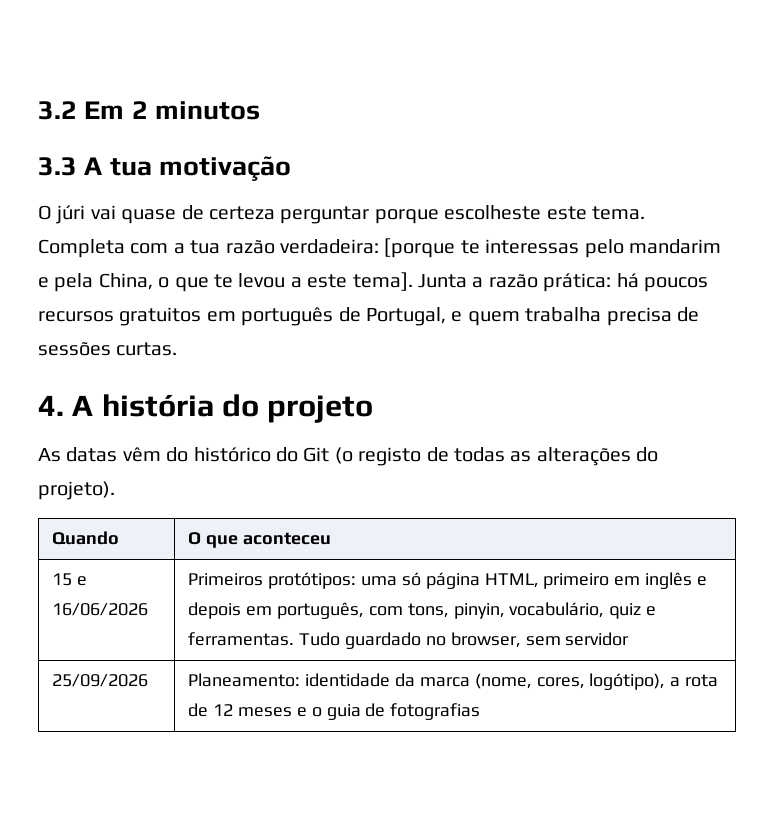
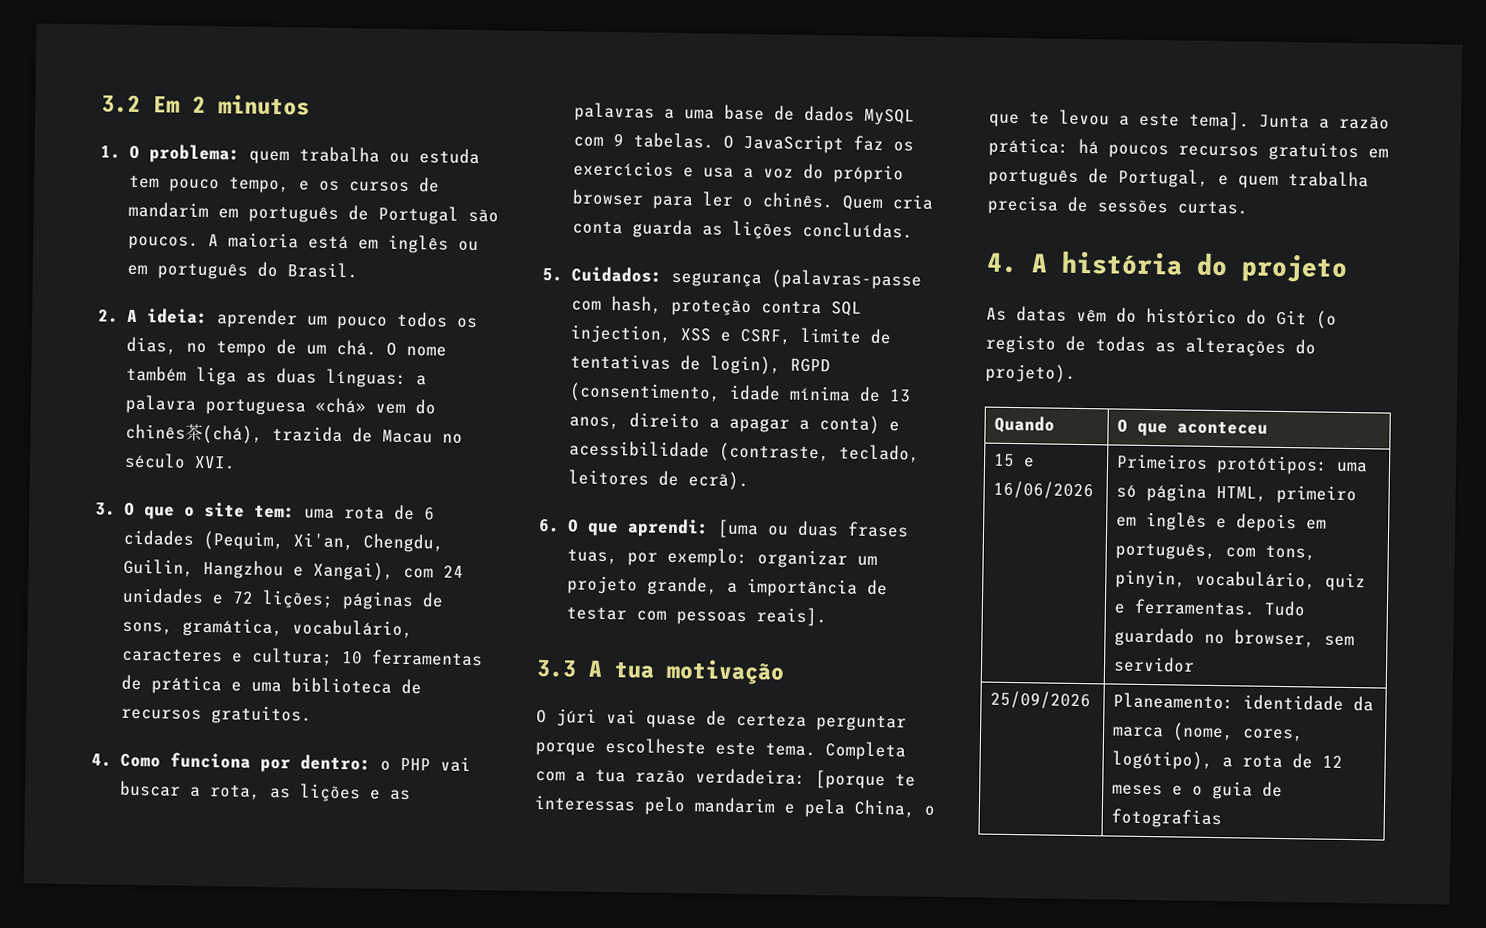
(260, 110) none -> [100,144,480,165] [128,174,440,194] [127,201,499,225] [127,232,479,254] [126,261,358,280] [98,308,478,330] [125,336,447,357] [125,365,427,388] [124,394,436,416] [124,423,463,444] [123,452,236,470] [95,501,435,521] [122,529,444,553] [122,558,464,581] [121,587,444,611] [121,617,413,639] [121,647,483,667] [120,674,422,695] [120,705,312,725] [91,752,471,773] [119,780,411,803] [573,102,915,126] [572,132,914,154] [572,160,904,184] [571,189,934,211] [571,219,913,240] [542,266,922,290] [570,296,862,317] [569,324,892,345] [569,353,831,375] [568,382,911,403] [568,412,900,435] [568,440,920,463] [567,469,749,491] [538,518,909,539] [566,547,878,569] [566,575,888,598] [565,606,827,627] // 1. O problema: quem trabalha ou estuda tem pouco tempo, e os cursos de mandarim em português de Portugal são poucos. A maioria está em inglês ou em português do Brasil. // 2. A ideia: aprender um pouco todos os dias, no tempo de um chá. O nome também liga as duas línguas: a palavra portuguesa «chá» vem do chinês茶(chá), trazida de Macau no século XVI. // 3. O que o site tem: uma rota de 6 cidades (Pequim, Xi'an, Chengdu, Guilin, Hangzhou e Xangai), com 24 unidades e 72 lições; páginas de sons, gramática, vocabulário, caracteres e cultura; 10 ferramentas de prática e uma biblioteca de recursos gratuitos. // 4. Como funciona por dentro: o PHP vai buscar a rota, as lições e as palavras a uma base de dados MySQL com 9 tabelas. O JavaScript faz os exercícios e usa a voz do próprio browser para ler o chinês. Quem cria conta guarda as lições concluídas. // 5. Cuidados: segurança (palavras-passe com hash, proteção contra SQL injection, XSS e CSRF, limite de tentativas de login), RGPD (consentimento, idade mínima de 13 anos, direito a apagar a conta) e acessibilidade (contraste, teclado, leitores de ecrã). // 6. O que aprendi: [uma ou duas frases tuas, por exemplo: organizar um projeto grande, a importância de testar com pessoas reais].

